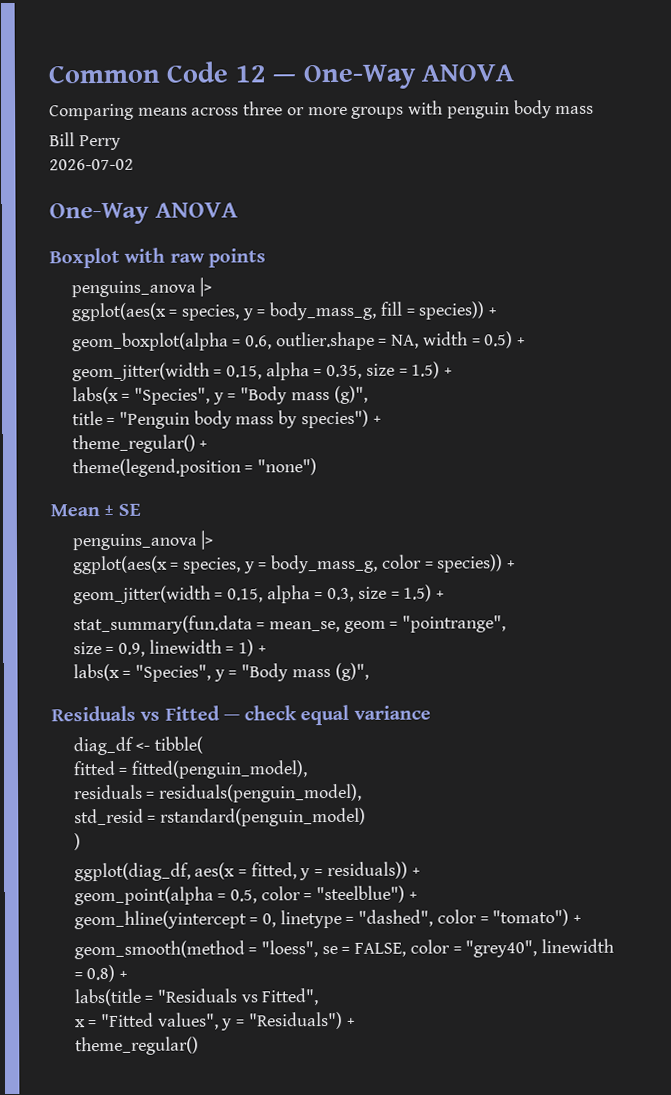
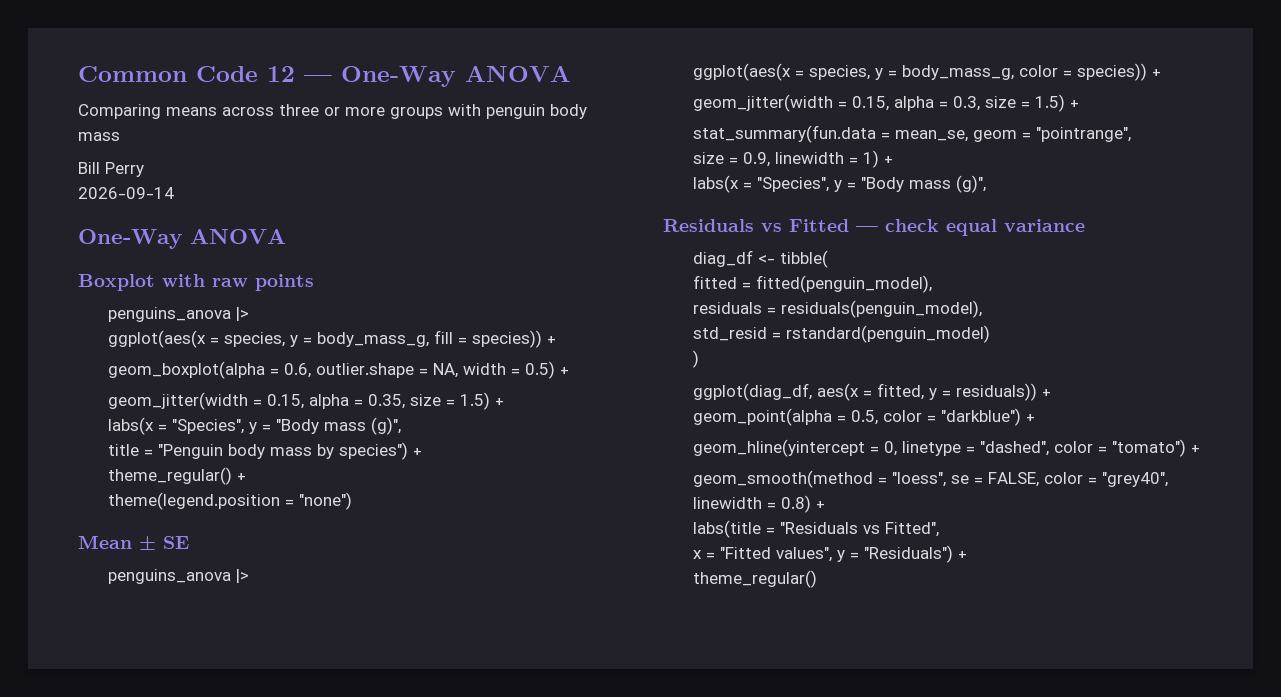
[49,158,134,171] 2026-07-02 -> [78,187,174,199] 2026-09-14
[316,885,406,904] "steelblue") -> [941,408,1022,426] "darkblue")

